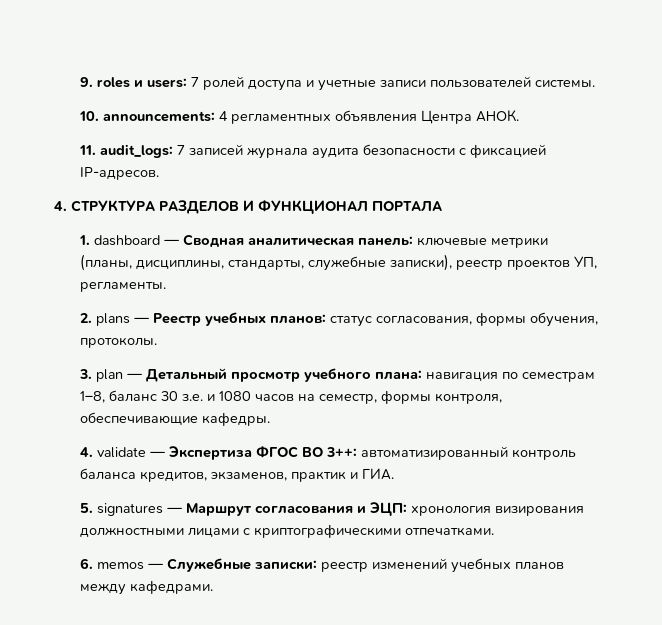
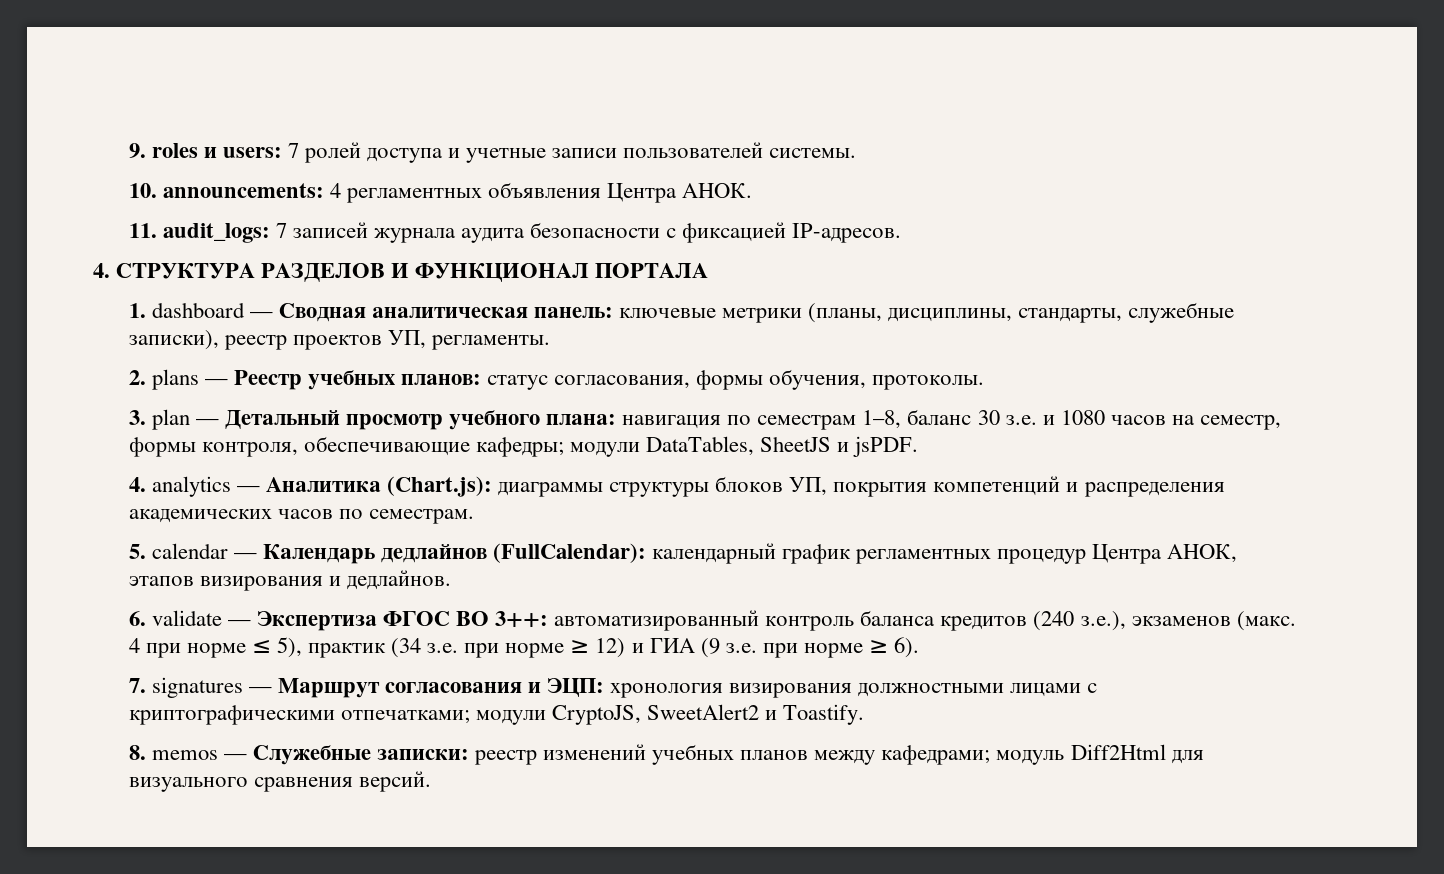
[201,412,270,426] [79,447,93,457] кафедры. // 4. -> [475,436,919,457] [128,476,1225,497] [128,509,474,524] [128,543,1238,564] [128,570,451,591] [128,611,146,626] кафедры; модули DataTables, SheetJS и jsPDF. // 4. analytics — Аналитика (Chart.js): диаграммы структуры блоков УП, покрытия компетенций и распределения академических часов по семестрам. // 5. calendar — Календарь дедлайнов (FullCalendar): календарный график регламентных процедур Центра АНОК, этапов визирования и дедлайнов. // 6.
[139,468,394,482] [79,503,93,513] кредитов, экзаменов, практик и ГИА. // 5. -> [940,611,1296,631] [128,637,920,658] [128,678,146,693] кредитов (240 з.е.), экзаменов (макс. 4 при норме ≤ 5), практик (34 з.е. при норме ≥ 12) и ГИА (9 з.е. при норме ≥ 6). // 7.
[404,527,494,536] [79,558,93,569] отпечатками. // 6. -> [340,704,865,725] [128,745,146,760] отпечатками; модули CryptoJS, SweetAlert2 и Toastify. // 8.
[129,580,213,594] кафедрами. -> [881,744,1204,765] [128,771,431,792] кафедрами; модуль Diff2Html для визуального сравнения версий.

